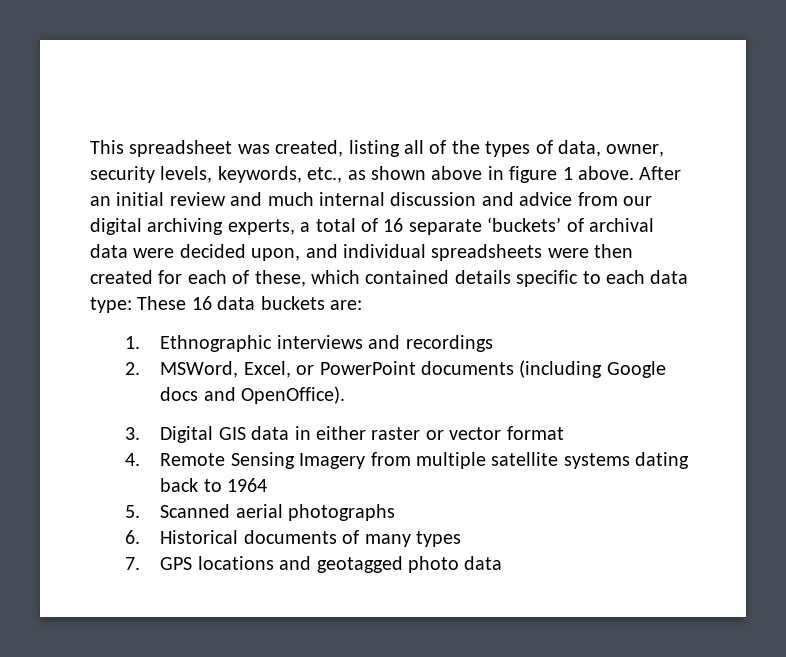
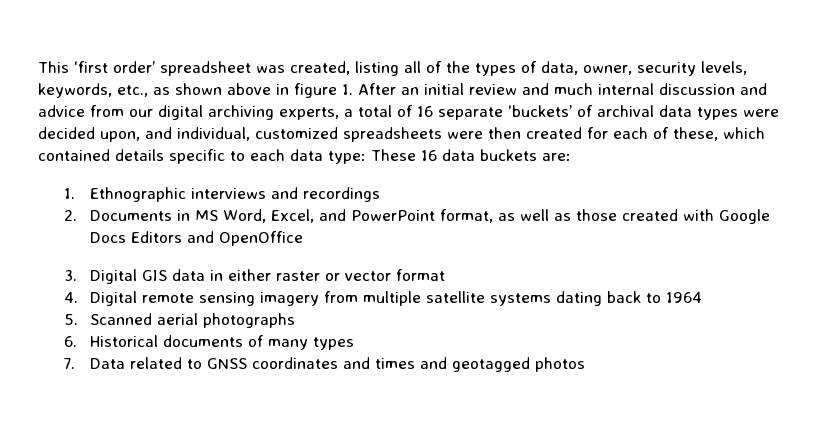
(124, 147) none -> [74,61,155,73] ‘first order’
[562,166,634,180] 1 above. -> [342,84,353,95] 1.
(128, 251) none -> [697,107,738,120] types
[343,244,426,258] individual -> [177,127,338,141] individual, customized
[160,360,666,378] [160,386,346,404] MSWord, Excel, or PowerPoint documents (including Google docs and OpenOffice). -> [90,209,771,224] [90,231,304,246] Documents in MS Word, Excel, and PowerPoint format, as well as those created with Google Docs Editors and OpenOffice
[160,452,366,469] Remote Sensing Imagery -> [90,291,320,306] Digital remote sensing imagery
[160,556,503,573] GPS locations and geotagged photo data -> [90,357,586,372] Data related to GNSS coordinates and times and geotagged photos

